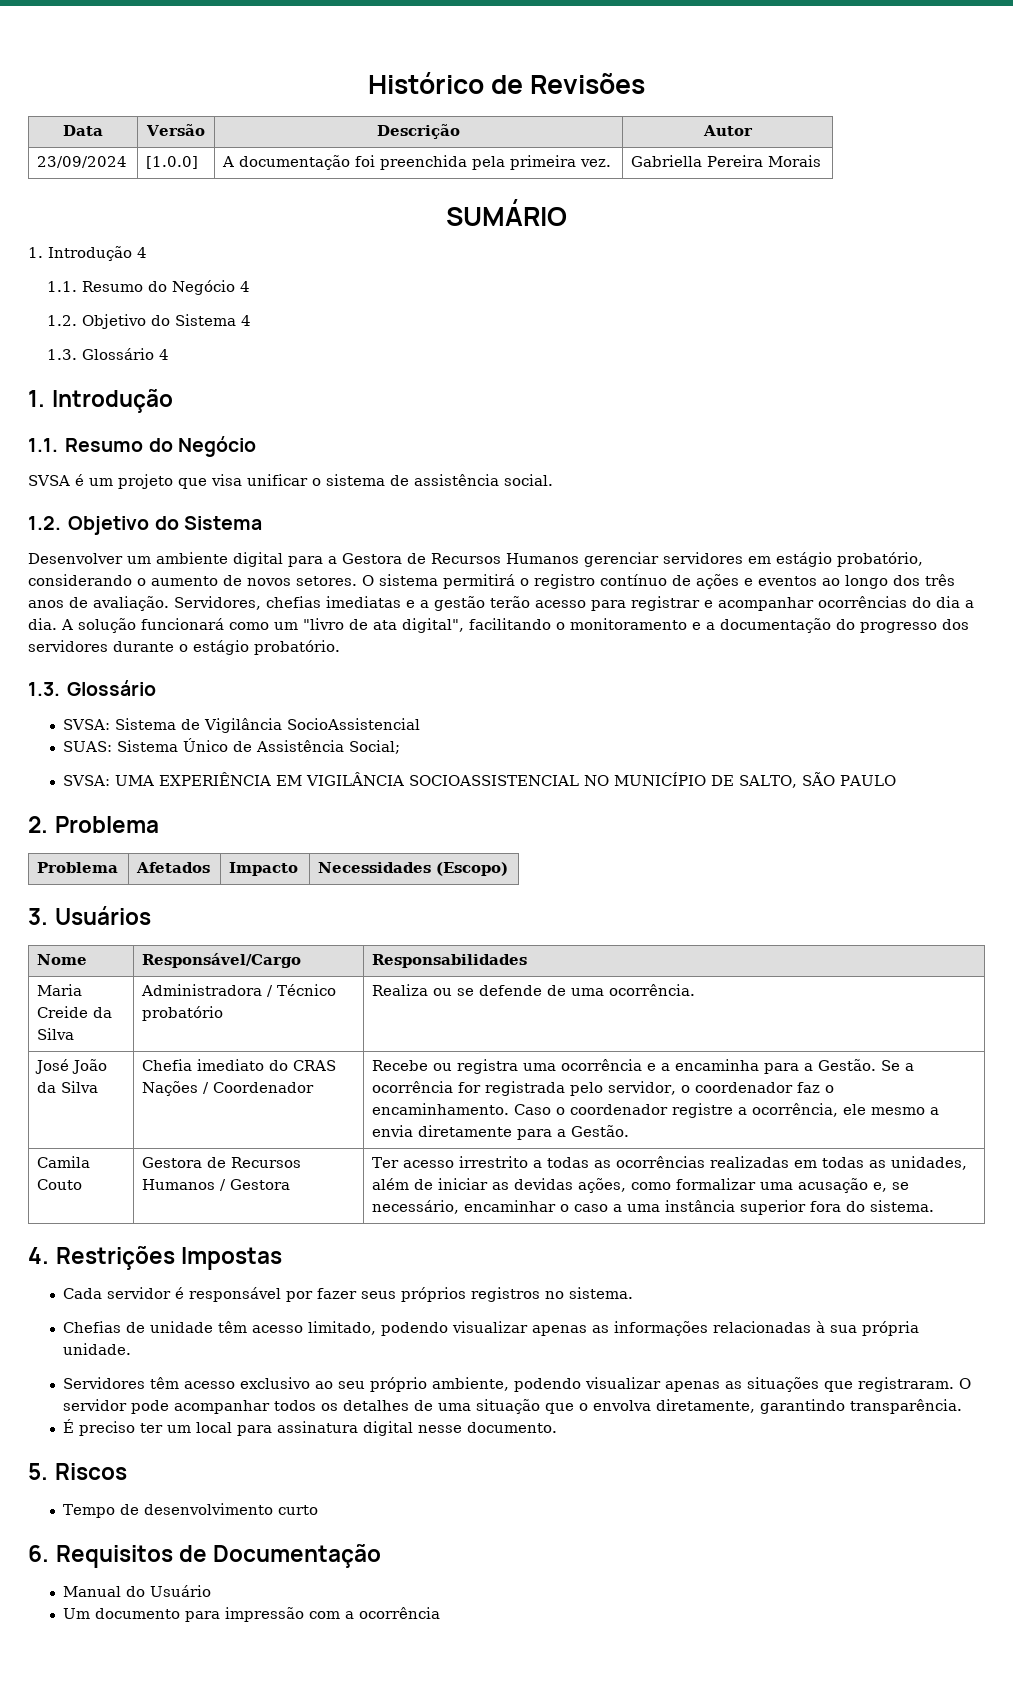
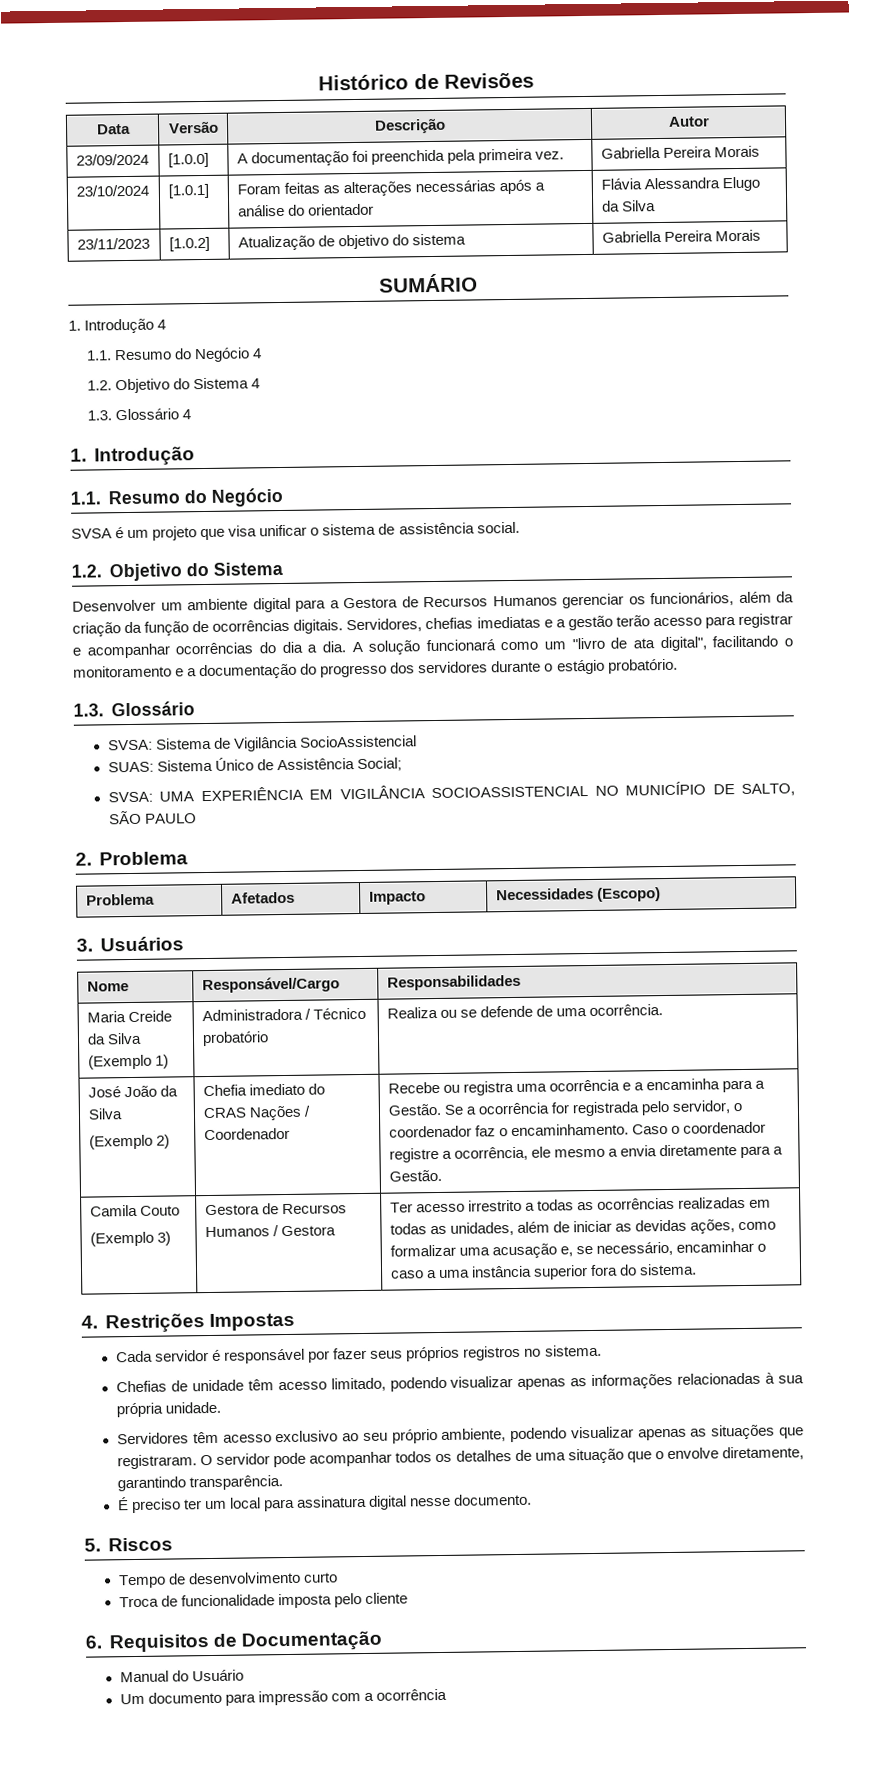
(822, 161) none -> [75,184,149,197] [167,183,209,199] [236,179,545,197] [237,203,374,217] [600,176,760,192] [601,200,656,212] [76,237,150,250] [168,236,210,252] [237,233,466,251] [601,229,761,243] // 23/10/2024 | [1.0.1] | Foram feitas as alterações necessárias após a análise do orientador | Flávia Alessandra Elugo da Silva // 23/11/2023 | [1.0.2] | Atualização de objetivo do sistema | Gabriella Pereira Morais
[663,552,923,567] [28,574,955,589] [28,596,169,611] servidores em estágio probatório, considerando o aumento de novos setores. O sistema permitirá o registro contínuo de ações e eventos ao longo dos três anos de avaliação. -> [628,591,794,607] [72,619,344,637] os funcionários, além da criação da função de ocorrências digitais.
(75, 1034) none -> [87,1054,169,1070] (Exemplo 1)
(99, 1087) none -> [88,1134,170,1150] // (Exemplo 2)
(83, 1184) none -> [89,1231,171,1247] // (Exemplo 3)
[592,1400,651,1411] envolva -> [666,1447,719,1460] envolve
(318, 1510) none -> [118,1592,409,1609] // Troca de funcionalidade imposta pelo cliente

